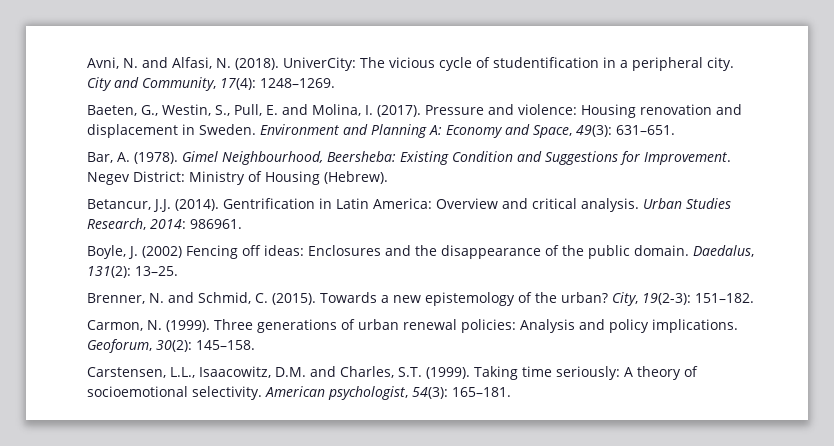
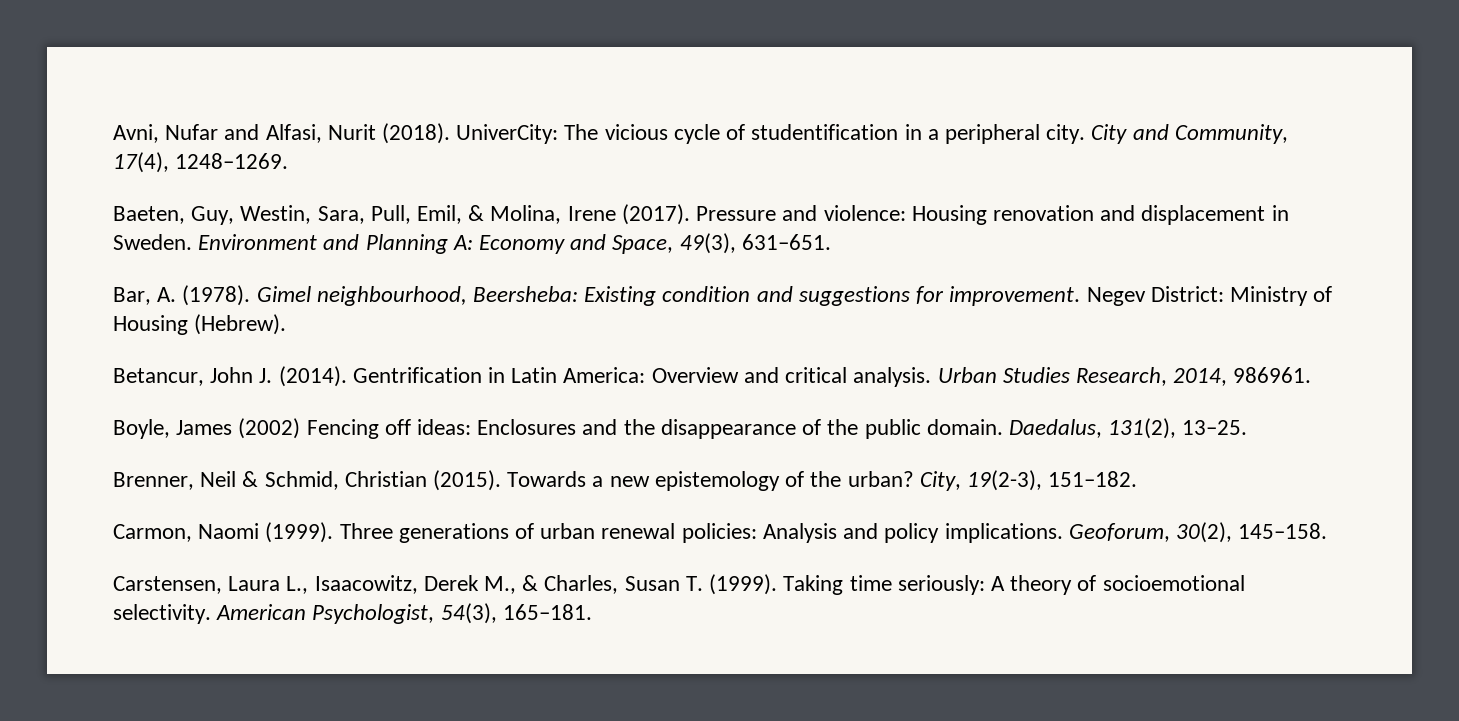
[123,58,138,68] N. -> [165,124,219,140] Nufar
[216,58,231,68] N. -> [327,124,376,140] Nurit
[220,78,256,90] 17(4): -> [113,152,169,173] 17(4),
[141,104,373,116] G., Westin, S., Pull, E. and Molina, I. -> [191,205,616,225] Guy, Westin, Sara, Pull, Emil, & Molina, Irene
[576,125,612,137] 49(3): -> [679,233,736,254] 49(3),
[222,151,323,165] Neighbourhood, -> [316,286,467,306] neighbourhood,
[452,151,731,165] Condition and Suggestions for Improvement. -> [662,286,1081,306] condition and suggestions for improvement.
[153,199,171,212] J.J. -> [210,367,273,383] John J.
[150,219,186,229] 2014: -> [1173,368,1228,386] 2014,
[128,246,138,259] J. -> [176,420,233,435] James
[87,266,131,278] 131(2): -> [1108,418,1177,439] 131(2),
[149,292,268,304] N. and Schmid, C. -> [200,471,427,490] Neil & Schmid, Christian
[641,293,691,305] 19(2-3): -> [966,470,1042,491] 19(2-3),
[147,320,162,330] N. -> [198,523,260,539] Naomi
[156,340,192,352] 30(2): -> [1175,522,1232,543] 30(2),
[170,366,422,378] L.L., Isaacowitz, D.M. and Charles, S.T. -> [228,575,703,594] Laura L., Isaacowitz, Derek M., & Charles, Susan T.
[328,386,448,400] psychologist, 54(3): -> [312,603,497,624] Psychologist, 54(3),

